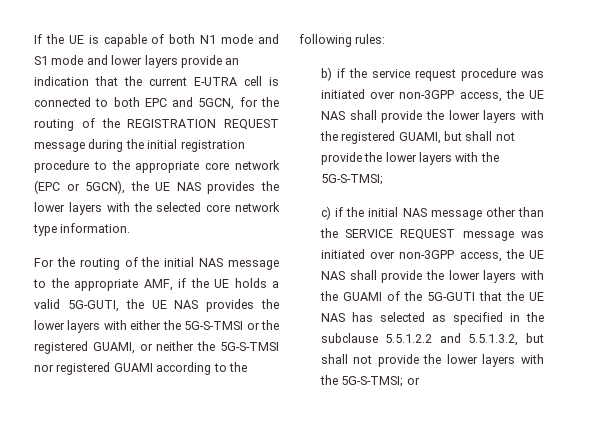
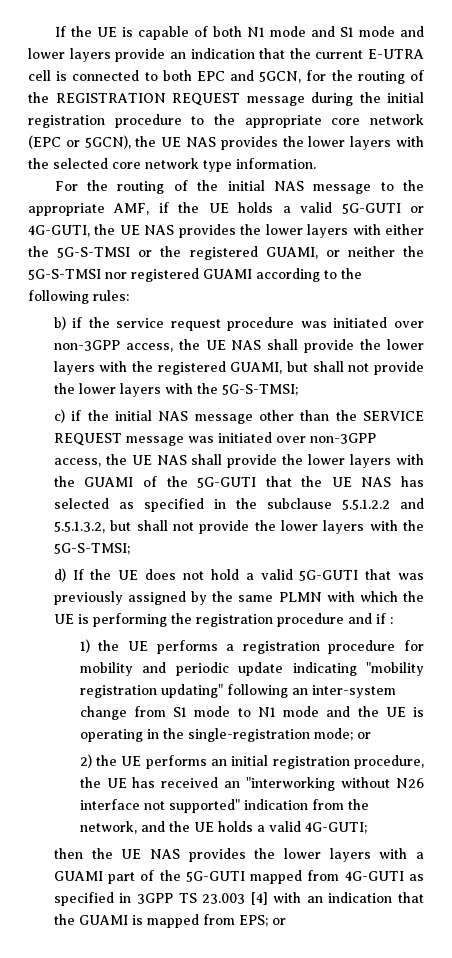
[67,300,119,312] 5G-GUTI, -> [341,203,425,214] [28,225,90,237] 5G-GUTI or 4G-GUTI,
(404, 381) none -> [53,568,425,582] [53,591,425,605] [53,613,393,627] [79,639,424,654] [79,662,425,676] [79,684,396,698] [79,706,425,720] [79,728,371,742] [79,754,424,769] [79,777,424,791] [79,799,369,813] [79,821,367,834] [53,848,424,862] [53,870,425,884] [53,892,425,906] [53,914,268,928] // d) If the UE does not hold a valid 5G-GUTI that was previously assigned by the same PLMN with which the UE is performing the registration procedure and if : // 1) the UE performs a registration procedure for mobility and periodic update indicating "mobility registration updating" following an inter-system change from S1 mode to N1 mode and the UE is operating in the single-registration mode; or // 2) the UE performs an initial registration procedure, the UE has received an "interworking without N26 interface not supported" indication from the network, and the UE holds a valid 4G-GUTI; // then the UE NAS provides the lower layers with a GUAMI part of the 5G-GUTI mapped from 4G-GUTI as specified in 3GPP TS 23.003 [4] with an indication that the GUAMI is mapped from EPS;

